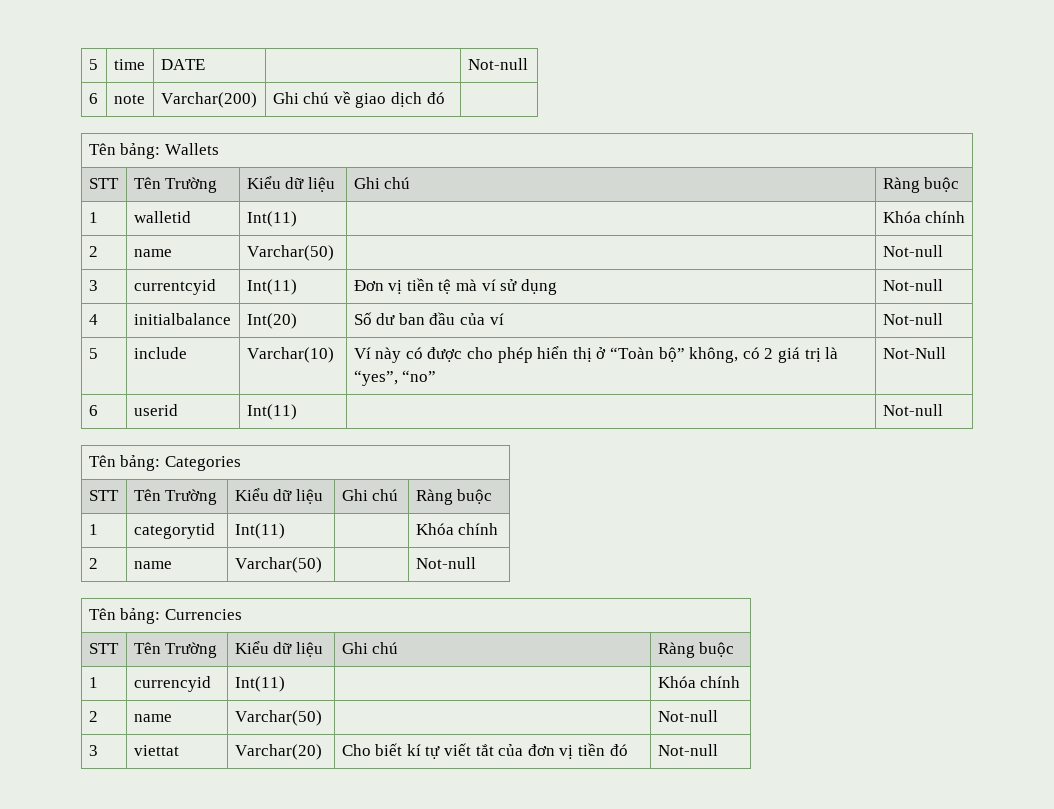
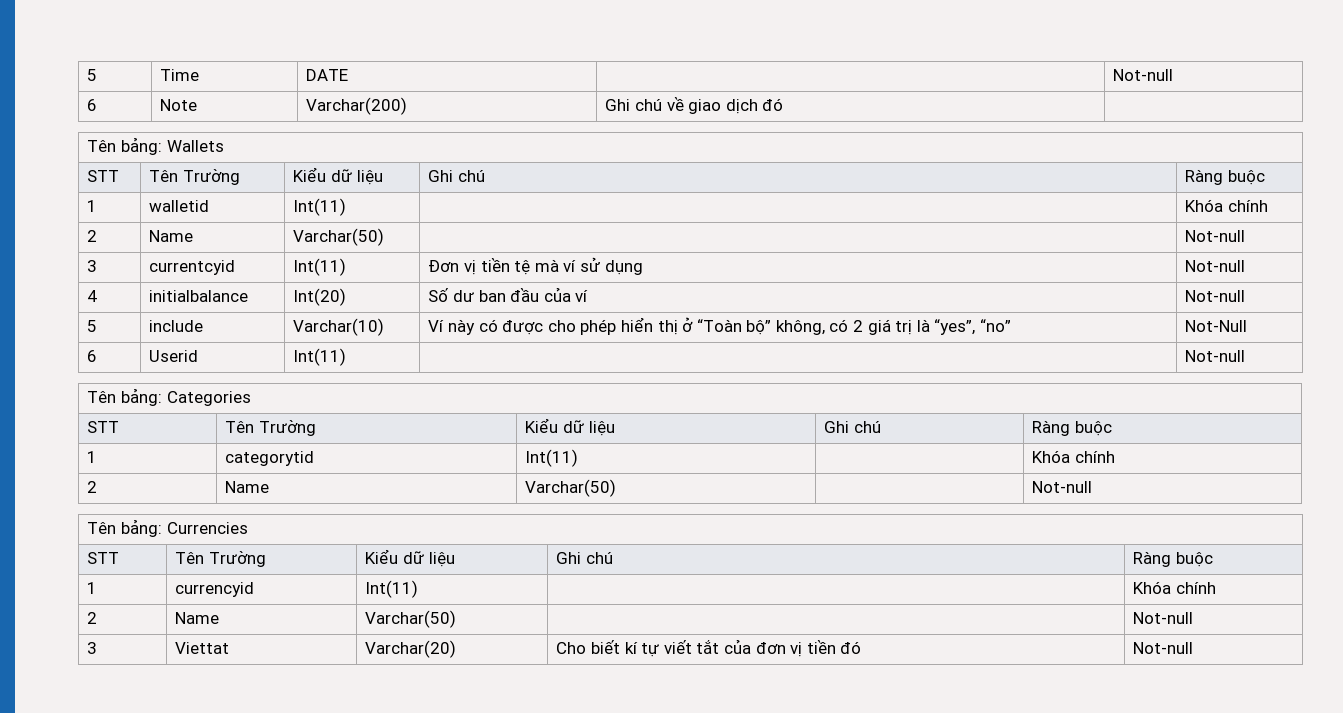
[88,59,98,70] [113,59,145,70] 5 | time -> [87,69,98,81] [160,69,200,81] 5 | Time
[113,94,145,104] note -> [160,99,198,111] Note
[133,249,172,257] name -> [149,230,194,242] Name
[133,404,178,416] userid -> [149,350,199,362] Userid
[133,561,172,569] name -> [225,481,270,493] Name
[133,714,172,722] [234,710,322,726] [657,710,718,722] [88,745,98,756] [133,745,179,756] name | Varchar(50) | | Not-null // 3 | viettat -> [175,612,220,624] [365,610,457,628] [1133,612,1194,624] [87,642,98,654] [175,642,230,654] Name | Varchar(50) | | Not-null // 3 | Viettat

